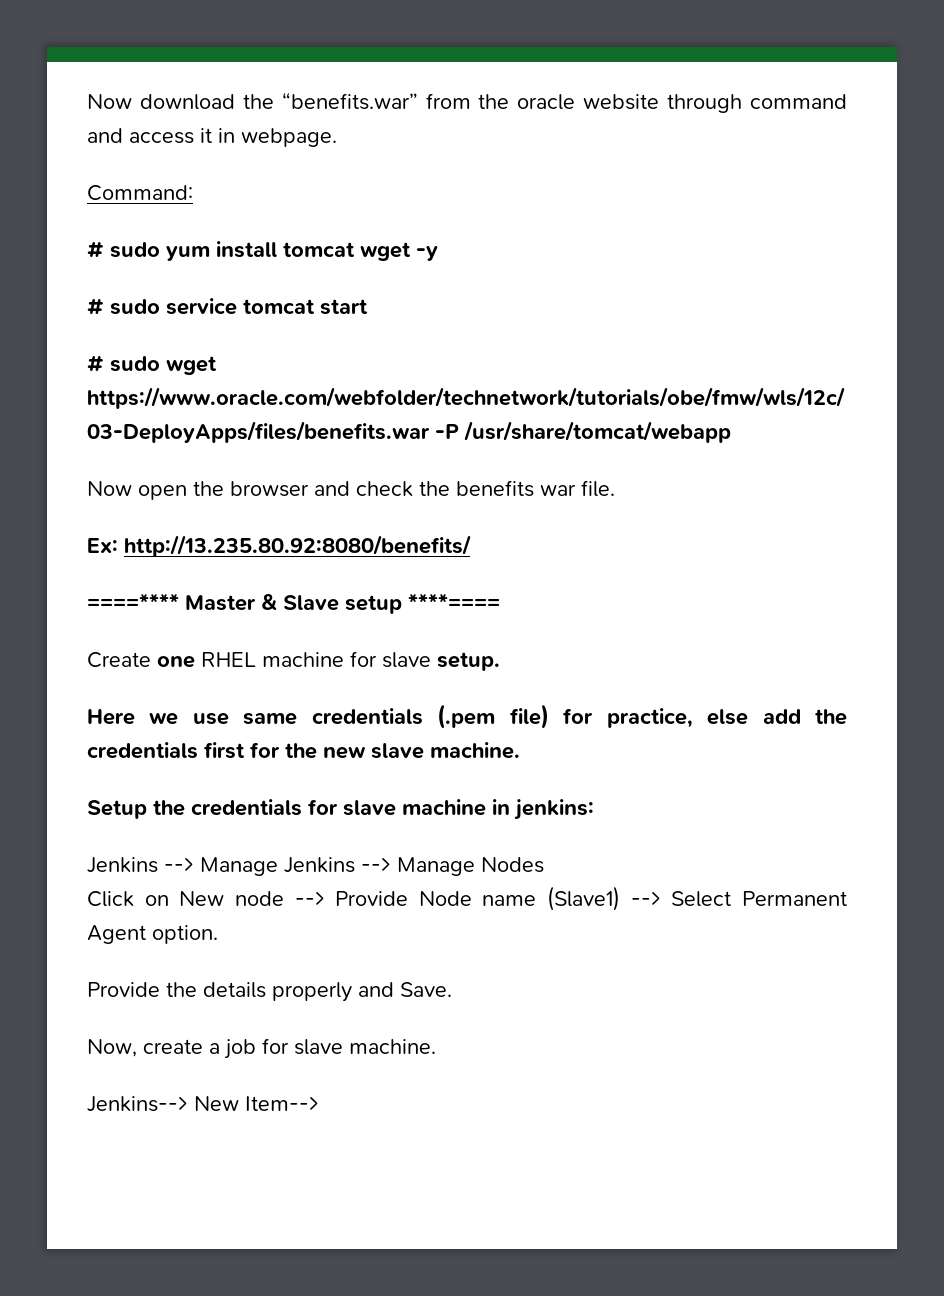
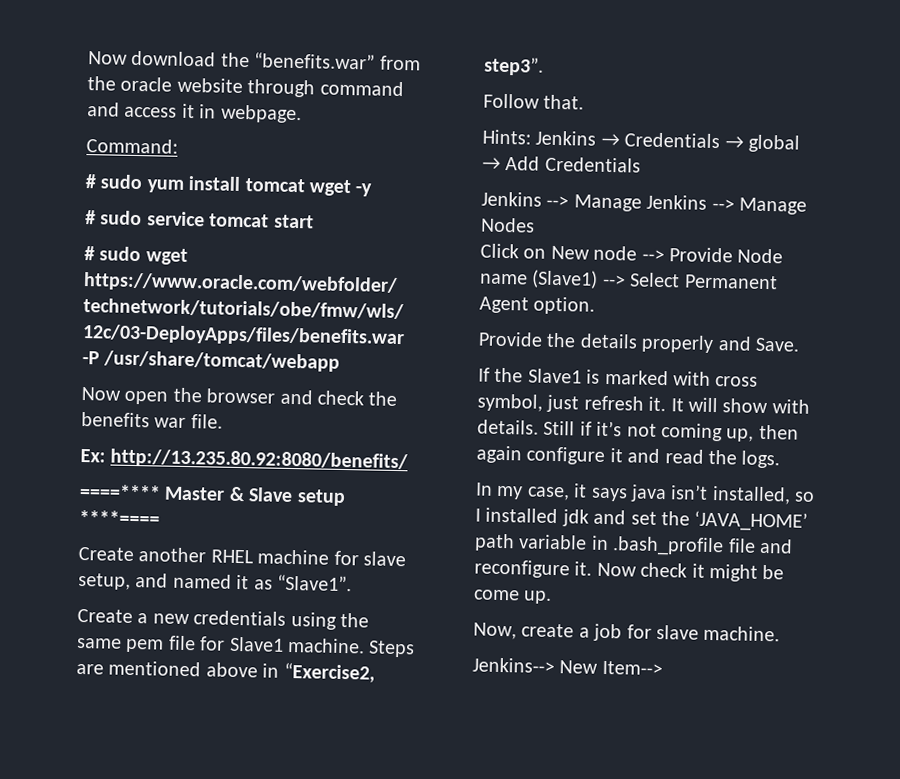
[157,656,195,668] one -> [138,547,207,563] another
[437,652,500,671] [87,704,848,729] [87,742,520,759] [87,799,594,820] setup. // Here we use same credentials (.pem file) for practice, else add the credentials first for the new slave machine. // Setup the credentials for slave machine in jenkins: -> [78,572,352,592] [77,608,369,630] [77,635,416,658] [76,660,375,683] [483,56,544,76] [483,93,585,110] [482,129,800,153] [482,156,641,173] setup, and named it as “Slave1”. // Create a new credentials using the same pem file for Slave1 machine. Steps are mentioned above in “Exercise2, step3”. // Follow that. // Hints: Jenkins → Credentials → global → Add Credentials
(452, 989) none -> [478,367,759,387] [477,393,810,414] [477,419,799,442] [476,445,781,469] [475,482,816,505] [475,507,809,532] [474,533,793,557] [474,559,785,582] [474,589,553,604] // If the Slave1 is marked with cross symbol, just refresh it. It will show with details. Still if it’s not coming up, then again configure it and read the logs. // In my case, it says java isn’t installed, so I installed jdk and set the ‘JAVA_HOME’ path variable in .bash_profile file and reconfigure it. Now check it might be come up.

